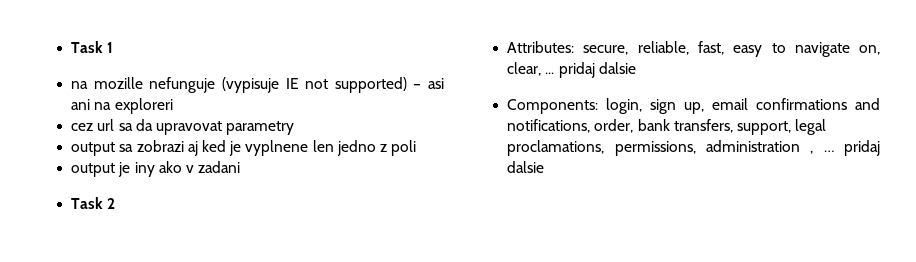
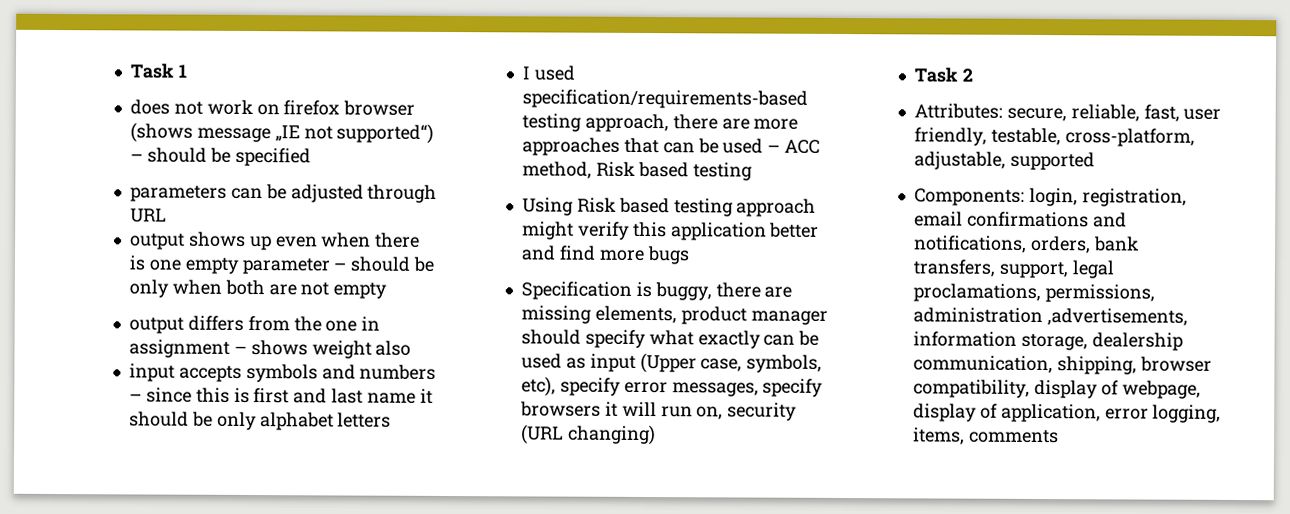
[71,77,444,93] [71,98,173,114] [71,119,295,135] [71,140,417,156] [71,161,241,177] na mozille nefunguje (vypisuje IE not supported) – asi ani na exploreri // cez url sa da upravovat parametry // output sa zobrazi aj ked je vyplnene len jedno z poli // output je iny ako v zadani -> [129,99,416,116] [129,122,435,144] [129,147,311,167] [129,184,438,203] [129,208,167,223] [129,231,421,251] [128,255,435,275] [128,279,388,299] [128,315,381,334] [128,339,412,359] [128,363,437,383] [128,387,433,404] [128,411,392,431] [521,65,575,81] [521,89,808,109] [521,113,799,133] [521,137,821,156] [521,161,752,181] [521,197,817,217] [521,221,820,241] [520,245,690,265] [520,281,793,301] [520,305,828,325] [520,329,820,349] [520,352,823,374] [520,376,824,397] [519,401,798,421] [520,424,656,446] does not work on firefox browser (shows message „IE not supported“) – should be specified // parameters can be adjusted through URL // output shows up even when there is one empty parameter – should be only when both are not empty // output differs from the one in assignment – shows weight also // input accepts symbols and numbers – since this is first and last name it should be only alphabet letters // I used specification/requirements-based testing approach, there are more approaches that can be used – ACC method, Risk based testing // Using Risk based testing approach might verify this application better and find more bugs // Specification is buggy, there are missing elements, product manager should specify what exactly can be used as input (Upper case, symbols, etc), specify error messages, specify browsers it will run on, security (URL changing)
[733,42,880,57] [507,62,636,78] easy to navigate on, clear, ... pridaj dalsie -> [1183,108,1222,120] [913,127,1195,147] [913,151,1095,171] user friendly, testable, cross-platform, adjustable, supported
[650,99,705,114] sign up, -> [1081,188,1187,207] registration,
[594,119,634,133] order, -> [1030,235,1091,254] orders,
[810,140,880,156] [507,161,545,173] , … pridaj dalsie -> [1046,308,1188,326] [912,331,1183,351] [912,355,1212,375] [912,379,1201,399] [912,403,1222,423] [912,427,1059,445] ,advertisements, information storage, dealership communication, shipping, browser compatibility, display of webpage, display of application, error logging, items, comments

